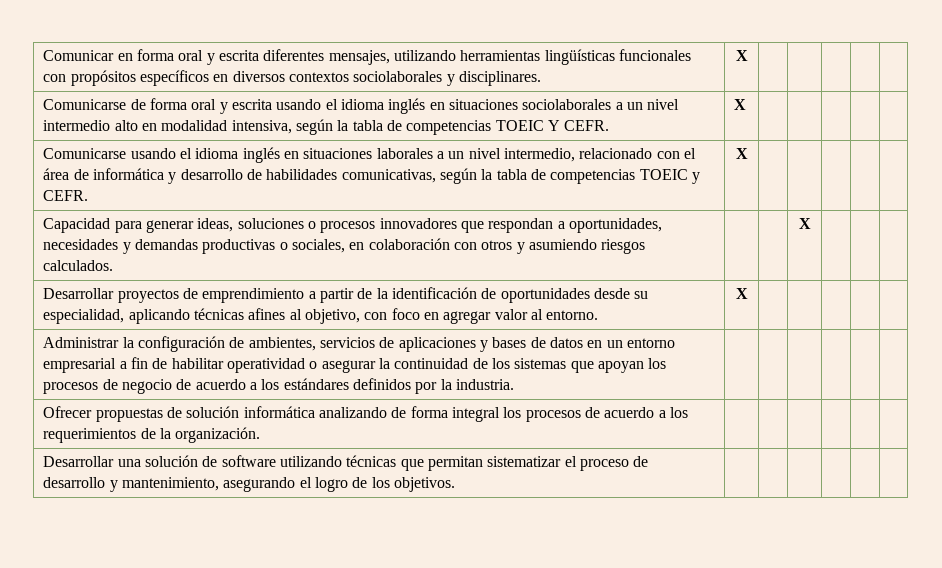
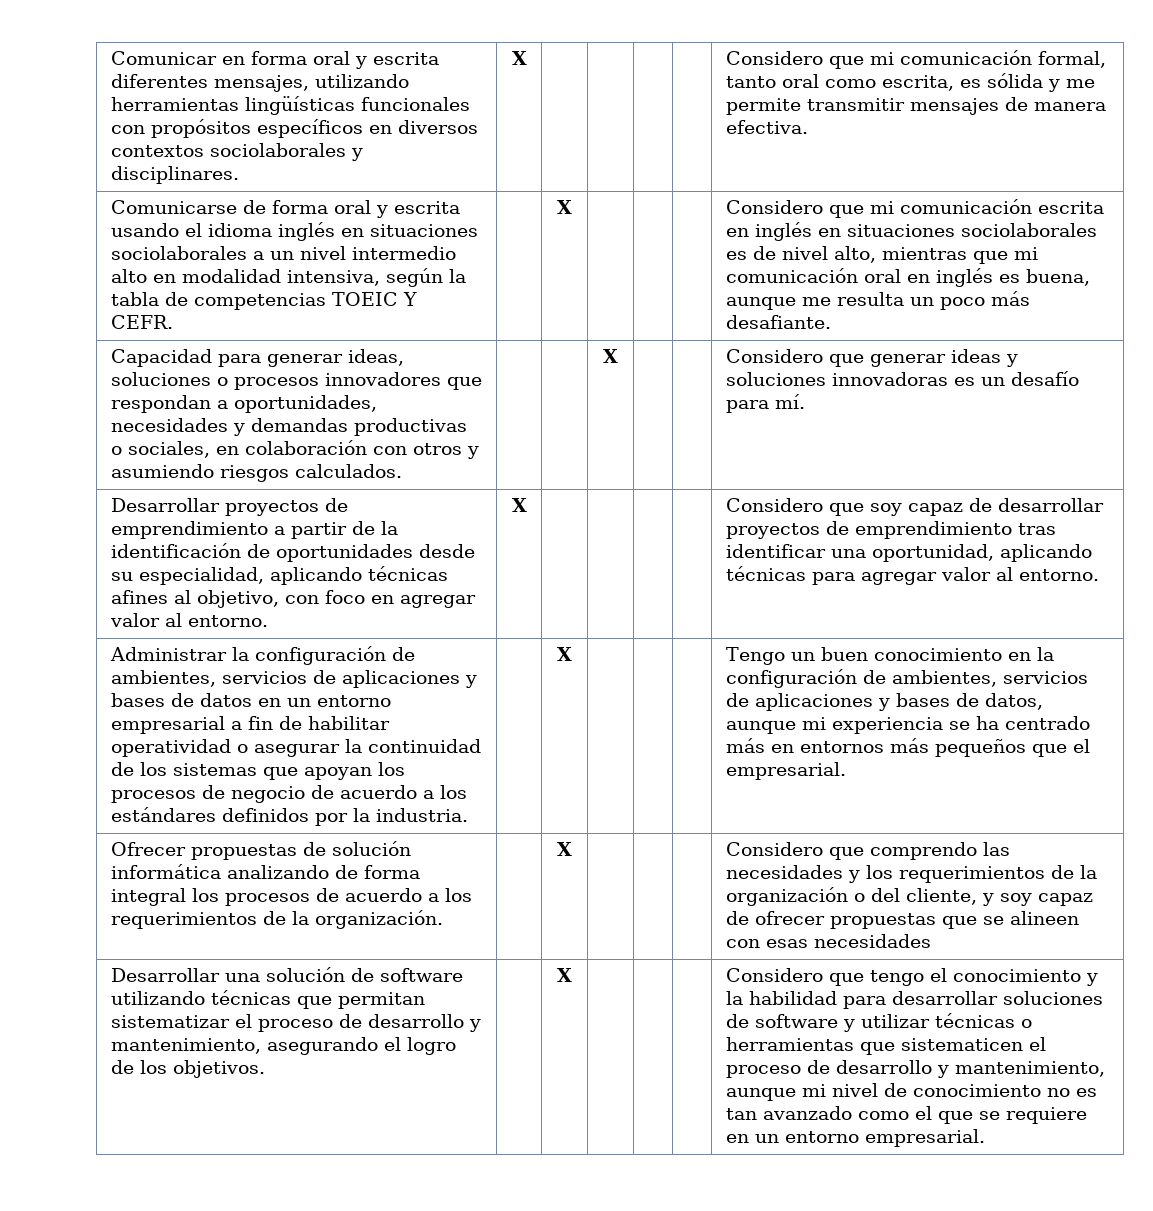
(748, 55) none -> [725,50,1106,69] [725,73,1095,92] [725,97,1106,115] [725,120,808,134] Considero que mi comunicación formal, tanto oral como escrita, es sólida y me permite transmitir mensajes de manera efectiva.
[734,99,747,110] [43,147,696,163] [43,168,700,184] [43,190,89,201] [735,148,748,159] X | | | | | // Comunicarse usando el idioma inglés en situaciones laborales a un nivel intermedio, relacionado con el área de informática y desarrollo de habilidades comunicativas, según la tabla de competencias TOEIC y CEFR. | X | | | | | -> [557,200,572,214] [725,199,1104,218] [725,222,1097,241] [725,246,1038,264] [725,268,1090,287] [725,291,1030,310] [725,315,831,329] | X | | | | Considero que mi comunicación escrita en inglés en situaciones sociolaborales es de nivel alto, mientras que mi comunicación oral en inglés es buena, aunque me resulta un poco más desafiante.
(811, 223) none -> [725,349,1018,367] [725,371,1079,386] [725,394,805,413] Considero que generar ideas y soluciones innovadoras es un desafío para mí.
(748, 293) none -> [725,498,1104,516] [725,521,1056,539] [725,544,1092,562] [725,566,1099,585] Considero que soy capaz de desarrollar proyectos de emprendimiento tras identificar una oportunidad, aplicando técnicas para agregar valor al entorno.
(514, 384) | | | | -> [557,647,572,661] [725,647,1054,665] [725,669,1088,688] [725,693,1043,711] [725,716,1090,734] [725,738,1090,757] [725,762,846,780] X | | | | Tengo un buen conocimiento en la configuración de ambientes, servicios de aplicaciones y bases de datos, aunque mi experiencia se ha centrado más en entornos más pequeños que el empresarial.
(261, 435) | | | | -> [557,842,572,856] [725,842,1010,860] [725,865,1097,883] [725,887,1093,906] [725,911,1079,929] [725,934,931,948] X | | | | Considero que comprendo las necesidades y los requerimientos de la organización o del cliente, y soy capaz de ofrecer propuestas que se alineen con esas necesidades
(456, 484) | | | | -> [557,968,572,982] [725,968,1098,986] [725,991,1103,1009] [725,1013,1032,1032] [725,1037,1046,1055] [725,1060,1105,1078] [725,1083,1097,1101] [725,1106,1087,1124] [725,1129,985,1147] X | | | | Considero que tengo el conocimiento y la habilidad para desarrollar soluciones de software y utilizar técnicas o herramientas que sistematicen el proceso de desarrollo y mantenimiento, aunque mi nivel de conocimiento no es tan avanzado como el que se requiere en un entorno empresarial.

